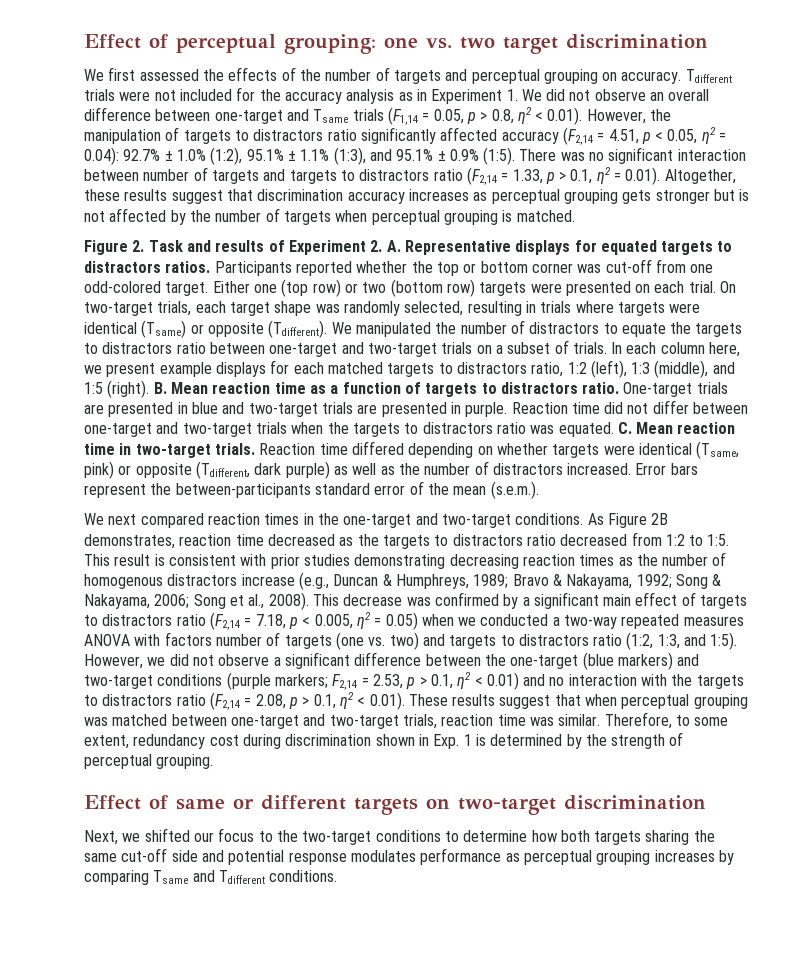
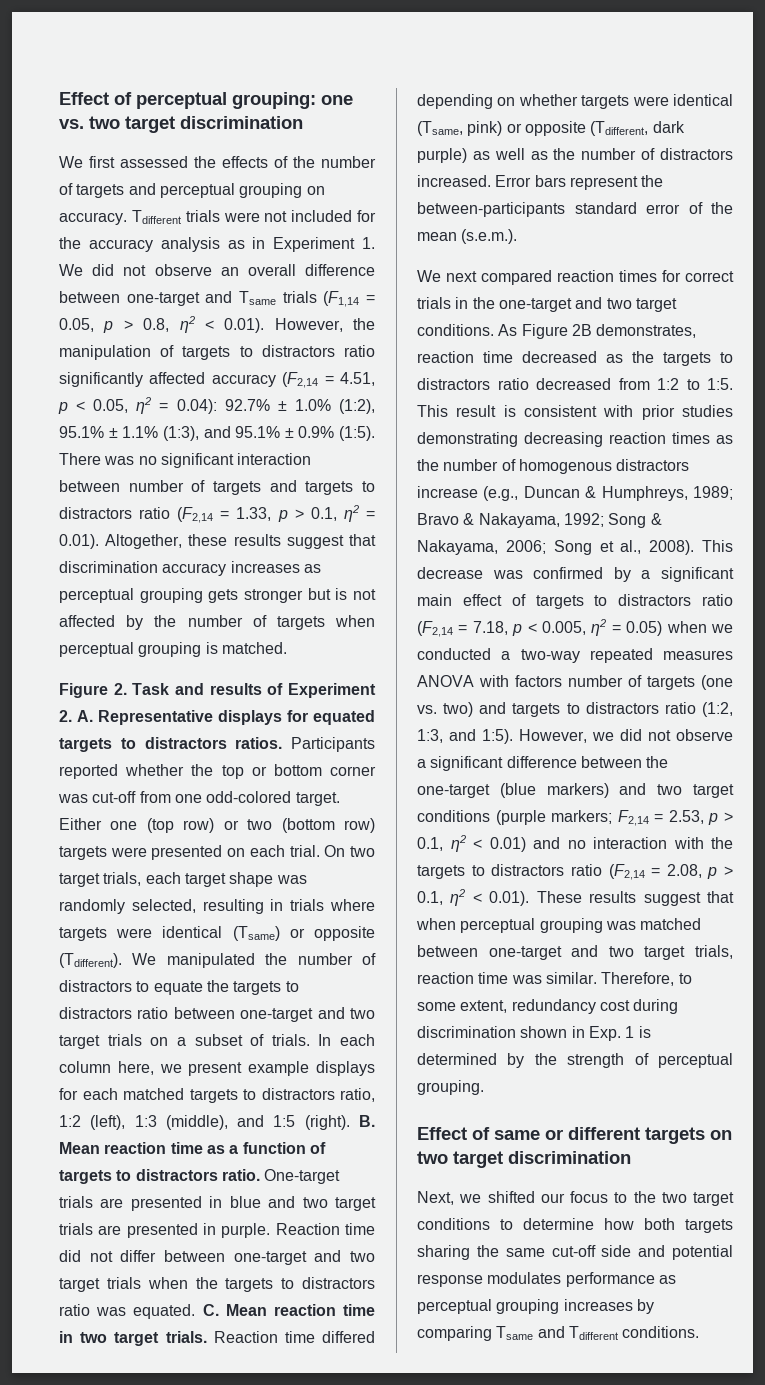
[84,302,153,316] two-target -> [350,846,376,857] [59,873,100,887] two target
[367,343,437,357] two-target -> [350,1008,376,1019] [59,1035,100,1049] two target
[248,403,318,417] two-target -> [302,1197,376,1211] two target
[182,423,252,437] two-target -> [350,1251,376,1262] [59,1278,100,1292] two target
[135,444,211,458] two-target -> [80,1332,160,1346] two target
(300, 519) none -> [662,270,734,282] [417,297,451,309] for correct trials
[441,514,511,528] two-target -> [606,298,677,312] two target
[84,675,153,689] two-target -> [657,784,734,798] two target
[329,715,399,729] two-target -> [608,946,686,960] two target
[458,798,556,815] two-target -> [417,1151,503,1168] two target
[302,831,372,845] two-target -> [661,1192,734,1206] two target

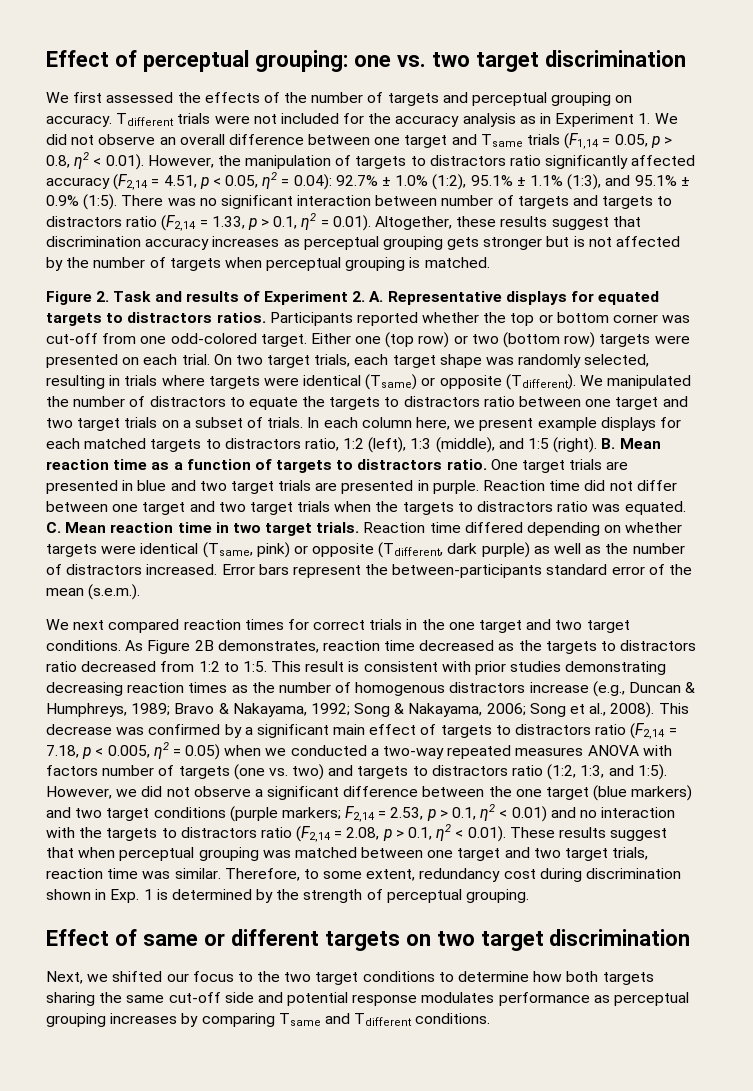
[126,292,200,306] one-target -> [374,135,448,148] one target
[240,1008,314,1022] one-target -> [585,397,659,410] one target
[264,1169,341,1184] One-target -> [490,459,566,473] One target
[233,1251,307,1265] one-target -> [112,502,186,515] one target
[498,298,572,312] one-target -> [448,620,523,633] one target
[417,784,490,798] one-target -> [515,787,590,800] one target
[488,946,562,960] one-target -> [427,848,501,861] one target

